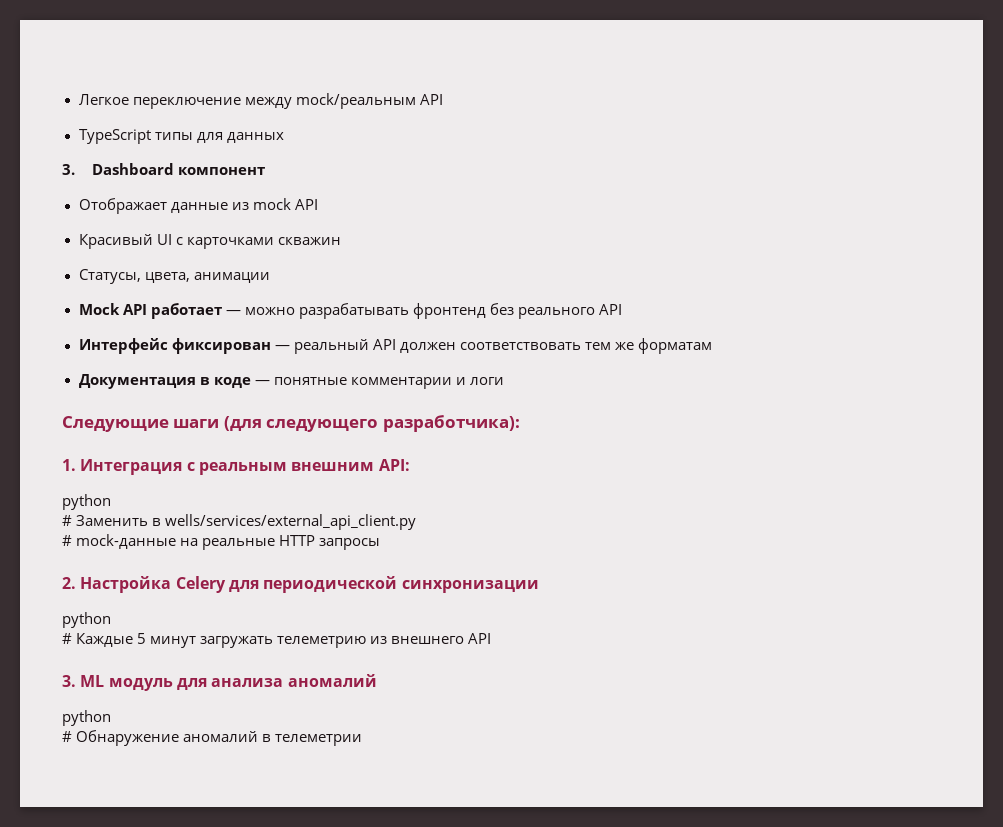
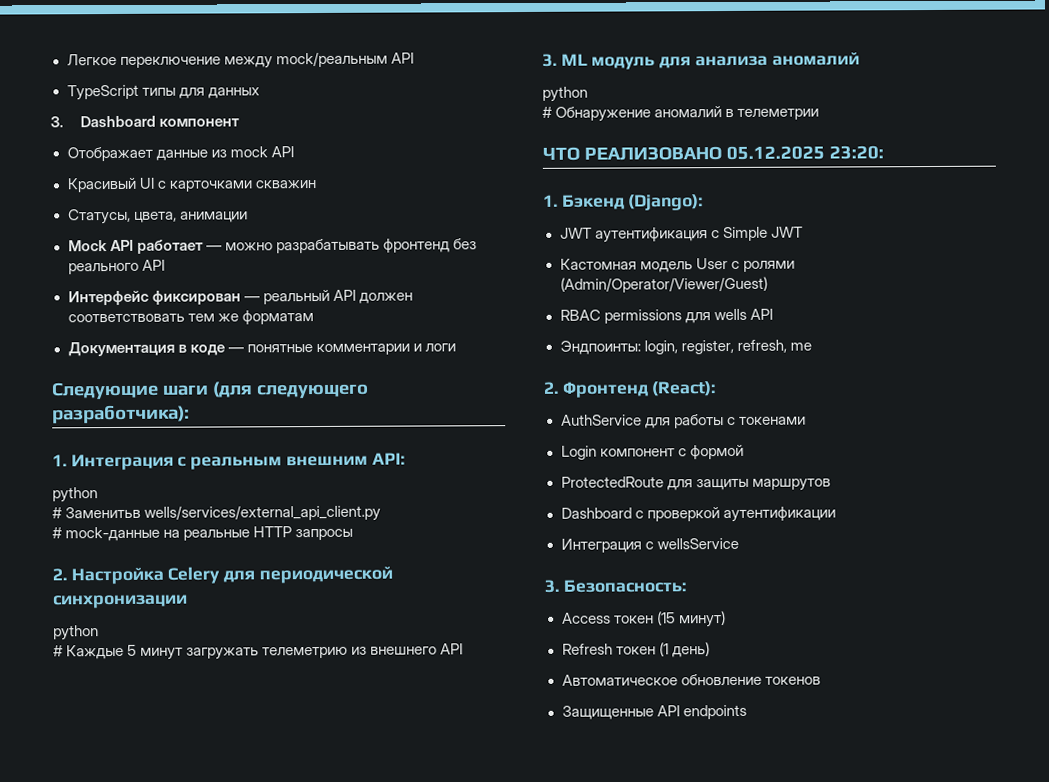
[76,515,162,526] Заменить в -> [65,506,142,519] Заменитьв
(363, 740) none -> [542,145,884,161] [543,194,704,211] [559,226,803,243] [559,258,795,273] [559,276,768,293] [559,308,773,324] [559,339,812,355] [543,381,717,398] [560,414,806,429] [560,444,744,460] [560,476,831,491] [560,506,836,523] [560,537,739,553] [544,579,686,593] [561,611,726,628] [561,642,710,658] [561,673,821,686] [561,704,747,720] // ЧТО РЕАЛИЗОВАНО 05.12.2025 23:20: // 1. Бэкенд (Django): // JWT аутентификация с Simple JWT // Кастомная модель User с ролями (Admin/Operator/Viewer/Guest) // RBAC permissions для wells API // Эндпоинты: login, register, refresh, me // 2. Фронтенд (React): // AuthService для работы с токенами // Login компонент с формой // ProtectedRoute для защиты маршрутов // Dashboard с проверкой аутентификации // Интеграция с wellsService // 3. Безопасность: // Access токен (15 минут) // Refresh токен (1 день) // Автоматическое обновление токенов // Защищенные API endpoints

